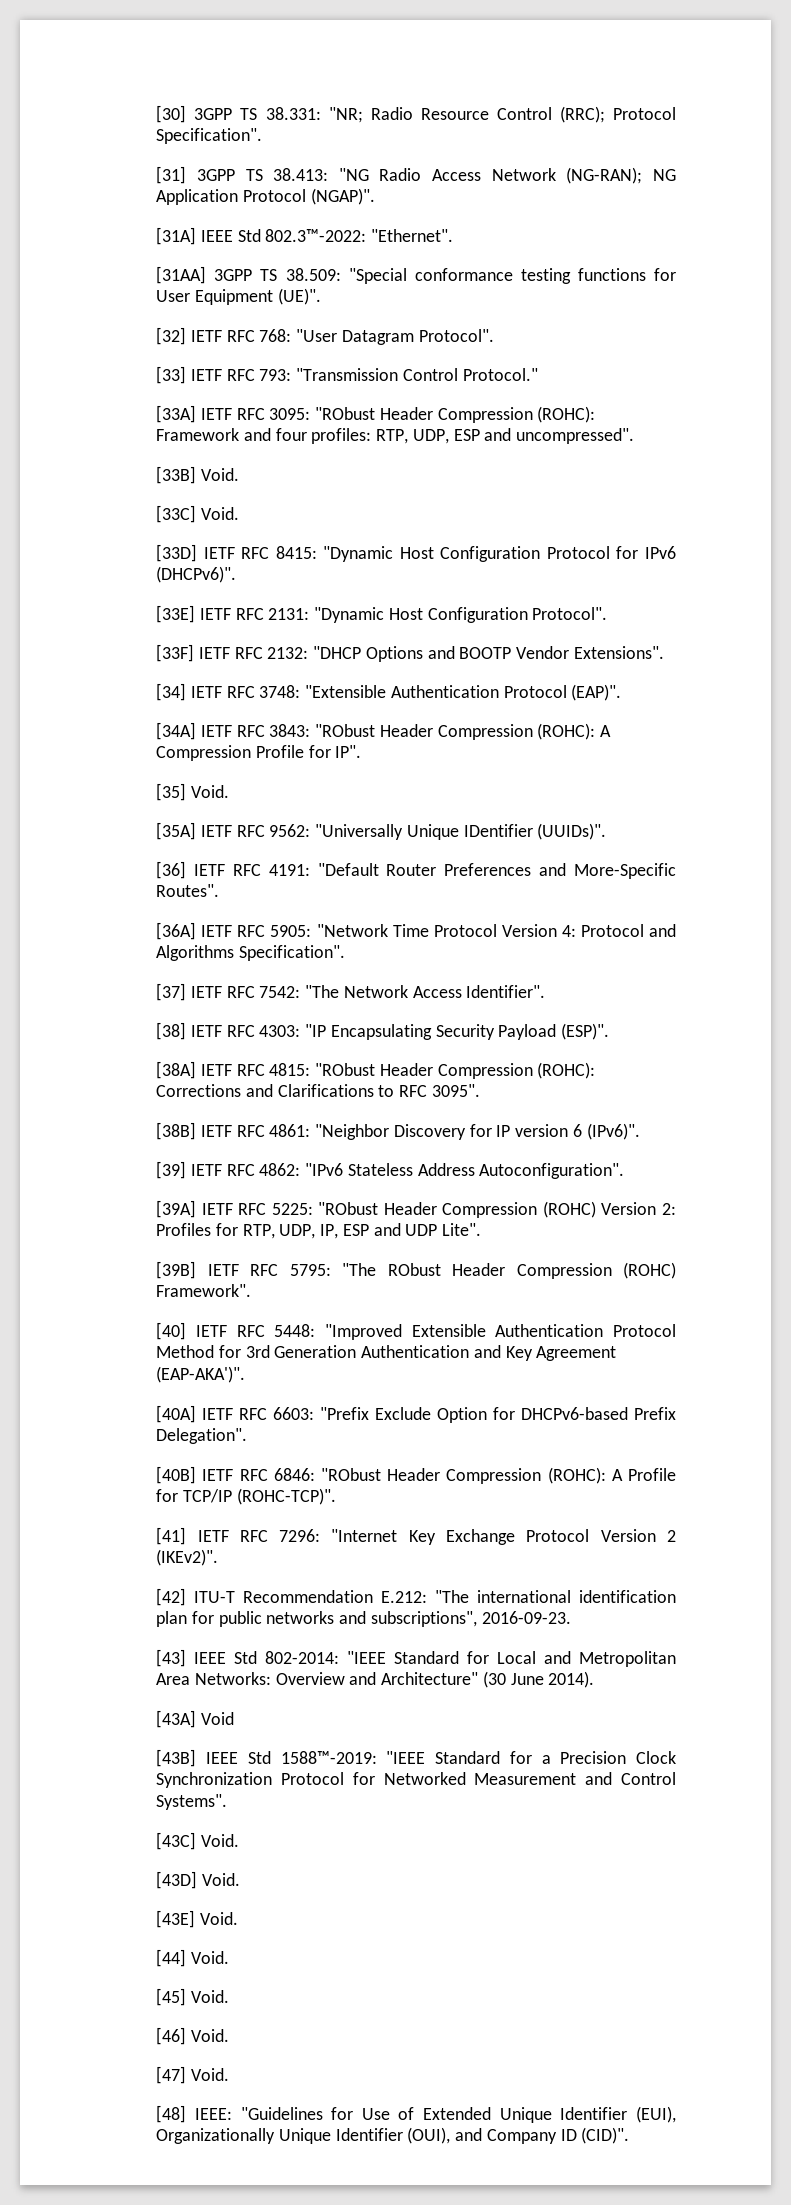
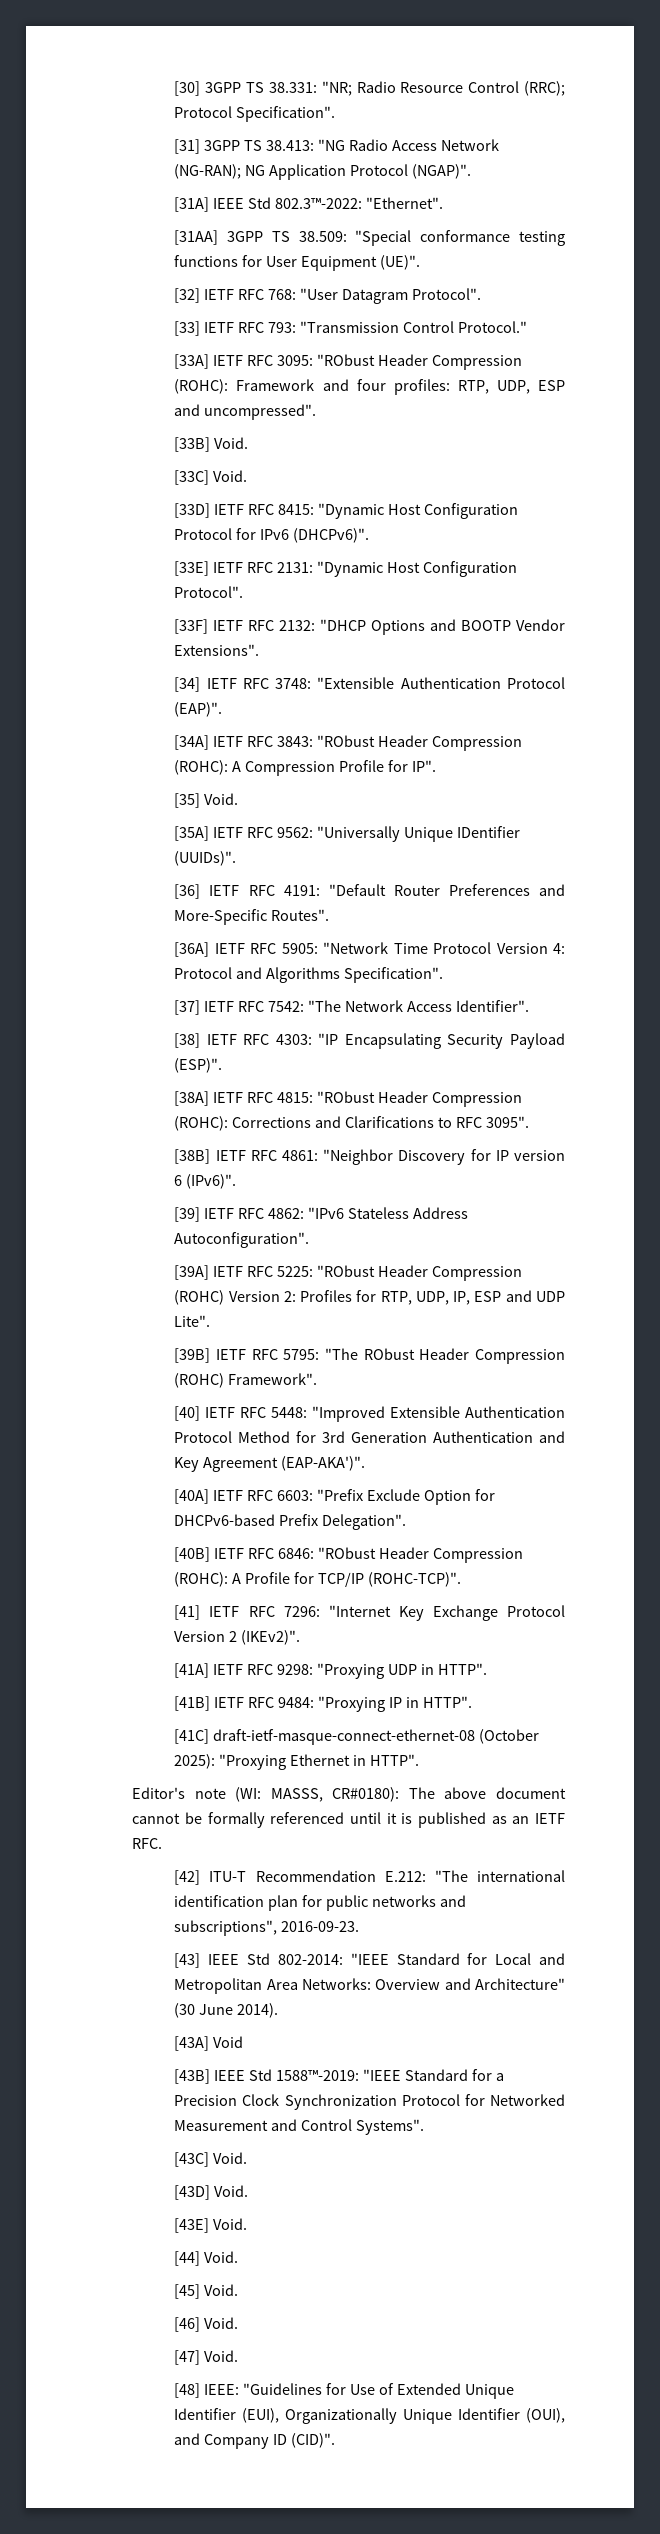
(219, 1557) none -> [174,1663,487,1679] [174,1696,472,1712] [174,1729,540,1745] [174,1754,420,1770] [132,1787,566,1802] [132,1812,565,1828] [132,1838,163,1849] // [41A] IETF RFC 9298: "Proxying UDP in HTTP". // [41B] IETF RFC 9484: "Proxying IP in HTTP". // [41C] draft-ietf-masque-connect-ethernet-08 (October 2025): "Proxying Ethernet in HTTP". // Editor's note (WI: MASSS, CR#0180): The above document cannot be formally referenced until it is published as an IETF RFC.

